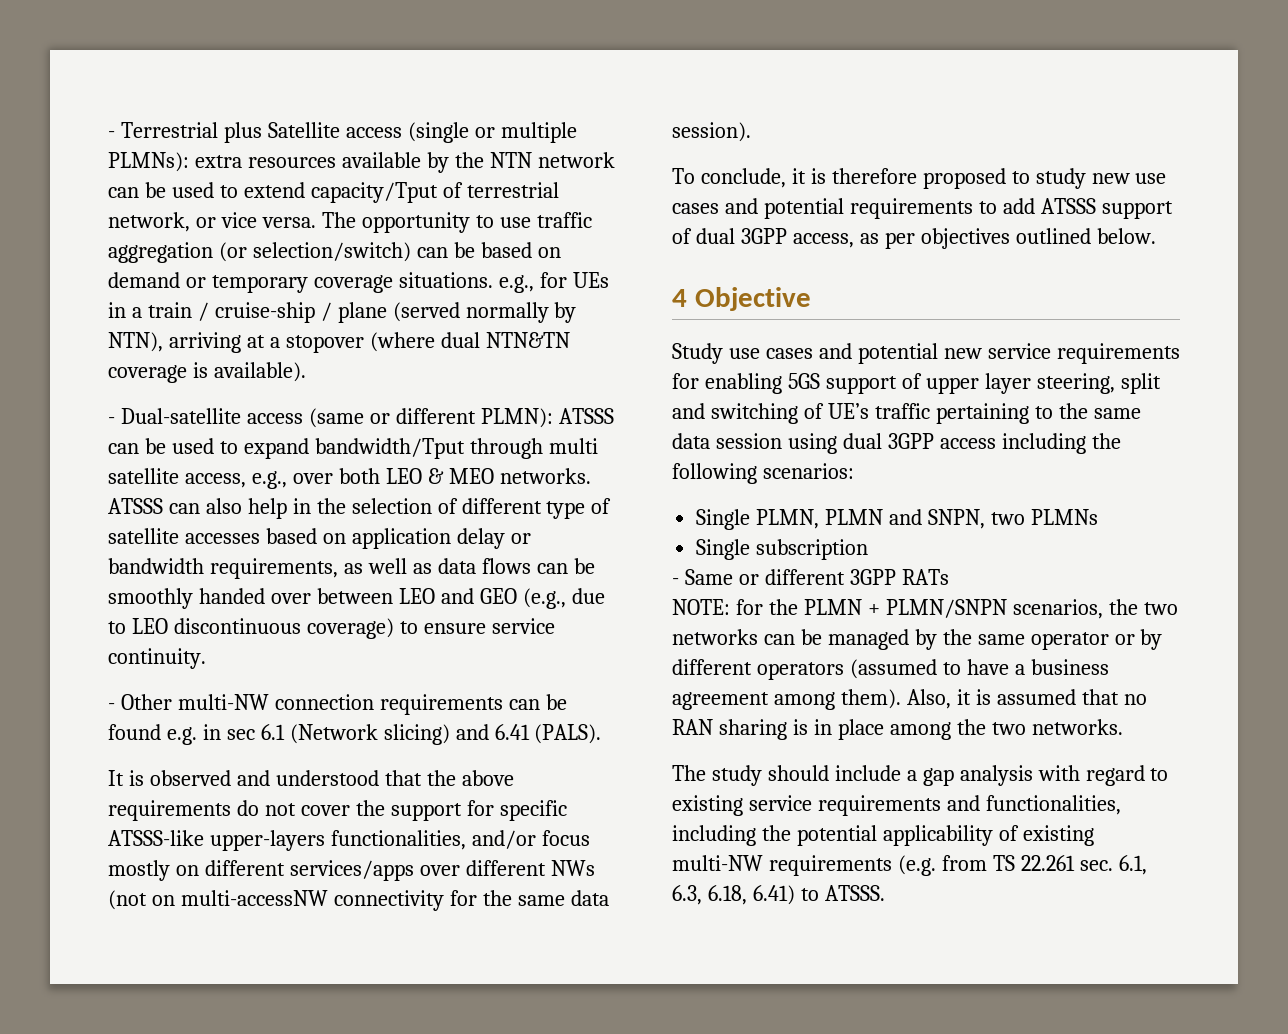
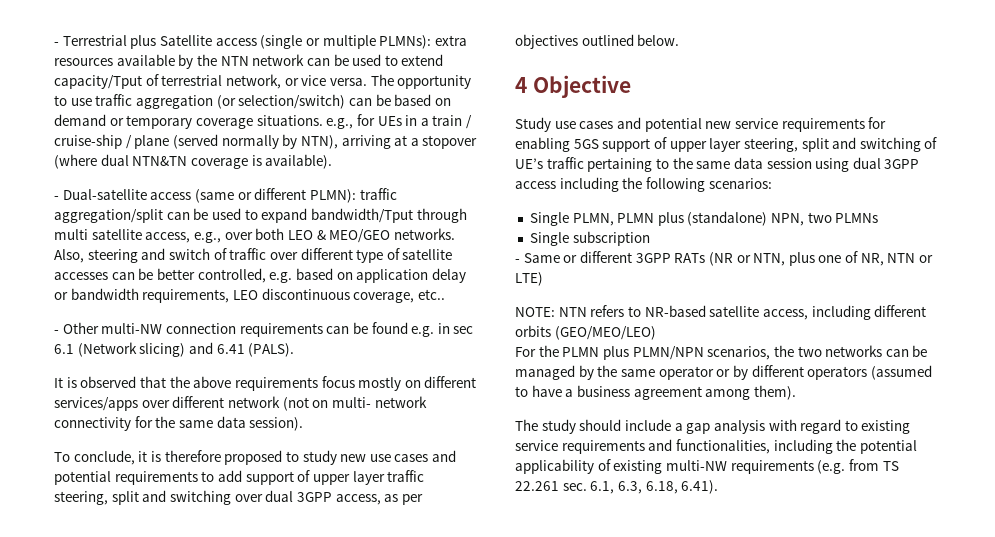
[558,408,614,424] ATSSS -> [359,188,397,200] [54,209,163,223] traffic aggregation/split
[448,468,591,484] [108,498,458,519] MEO networks. ATSSS can also help in the selection of -> [329,228,455,243] [54,248,298,263] MEO/GEO networks. Also, steering and switch of traffic over
(260, 538) none -> [111,268,293,283] can be better controlled, e.g.
[343,558,595,574] [108,588,605,609] [108,618,555,639] [108,648,206,669] as well as data flows can be smoothly handed over between LEO and GEO (e.g., due to LEO discontinuous coverage) to ensure service continuity. -> [232,288,445,303] LEO discontinuous coverage, etc..
[236,770,379,786] and understood -> (137, 382) none
[236,800,567,821] [108,830,536,851] do not cover the support for specific ATSSS-like upper-layers functionalities, and/or -> (318, 384) none
[550,860,595,876] NWs -> [227,396,280,408] network
[180,890,328,906] multi-accessNW -> [331,396,427,408] multi- network
[1040,198,1173,219] [672,228,692,244] ATSSS support of -> [245,470,425,485] [54,490,263,505] support of upper layer traffic steering, split and switching over
[889,509,985,529] and SNPN, -> [657,211,805,226] plus (standalone) NPN,
[672,599,1007,618] // NOTE: for the PLMN + PLMN/SNPN -> [708,251,934,266] [515,272,543,286] [515,305,927,320] [515,325,656,340] [515,345,704,360] (NR or NTN, plus one of NR, NTN or LTE) // NOTE: NTN refers to NR-based satellite access, including different orbits (GEO/MEO/LEO) // For the PLMN plus PLMN/NPN
[906,689,1147,709] [672,719,1123,740] Also, it is assumed that no RAN sharing is in place among the two networks. -> (796, 392) none
[752,885,885,905] 6.41) to ATSSS. -> [681,480,719,494] 6.41).

